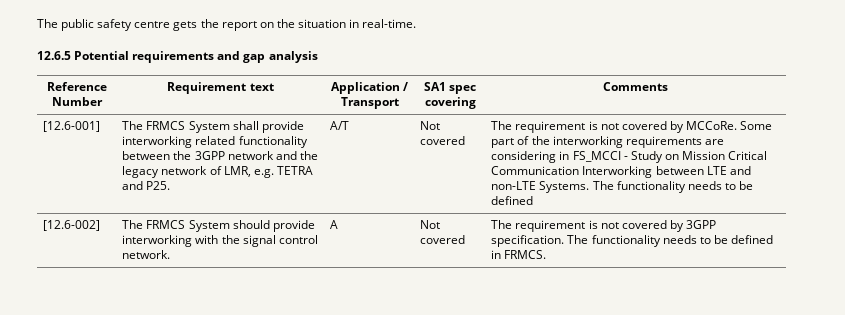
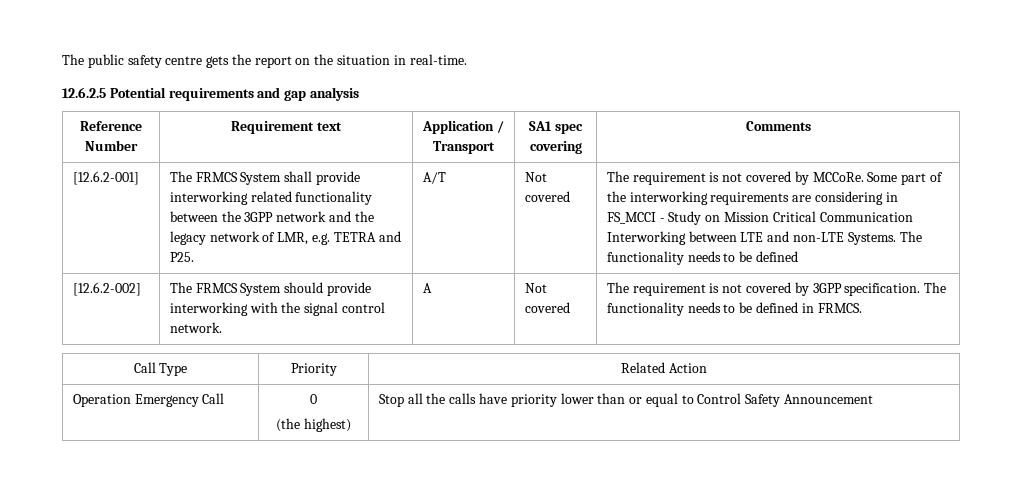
[37,51,71,60] 12.6.5 -> [62,87,106,98] 12.6.2.5
[43,121,101,132] [12.6-001] -> [72,171,139,185] [12.6.2-001]
[43,220,101,231] [12.6-002] -> [72,282,141,296] [12.6.2-002]
(547, 254) none -> [133,362,188,376] [290,363,337,376] [621,362,707,373] [72,393,225,407] [310,394,317,404] [276,418,351,432] [378,393,874,407] // Call Type | Priority | Related Action // Operation Emergency Call | 0 // (the highest) | Stop all the calls have priority lower than or equal to Control Safety Announcement

